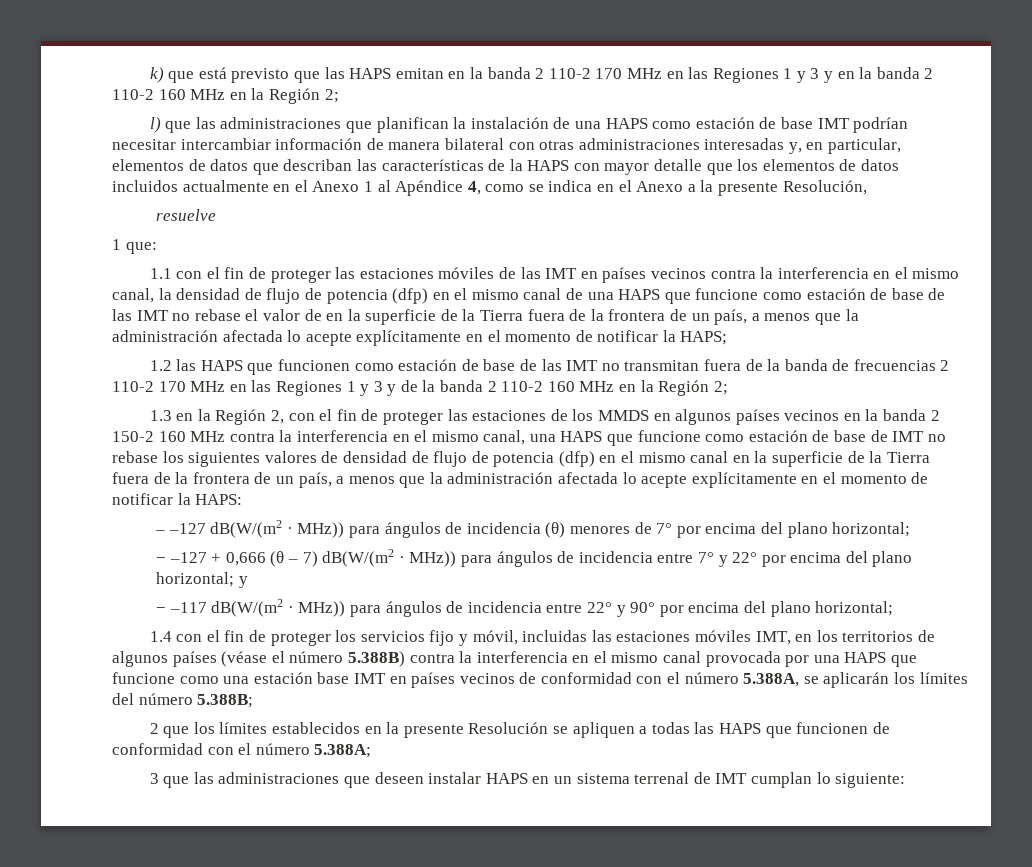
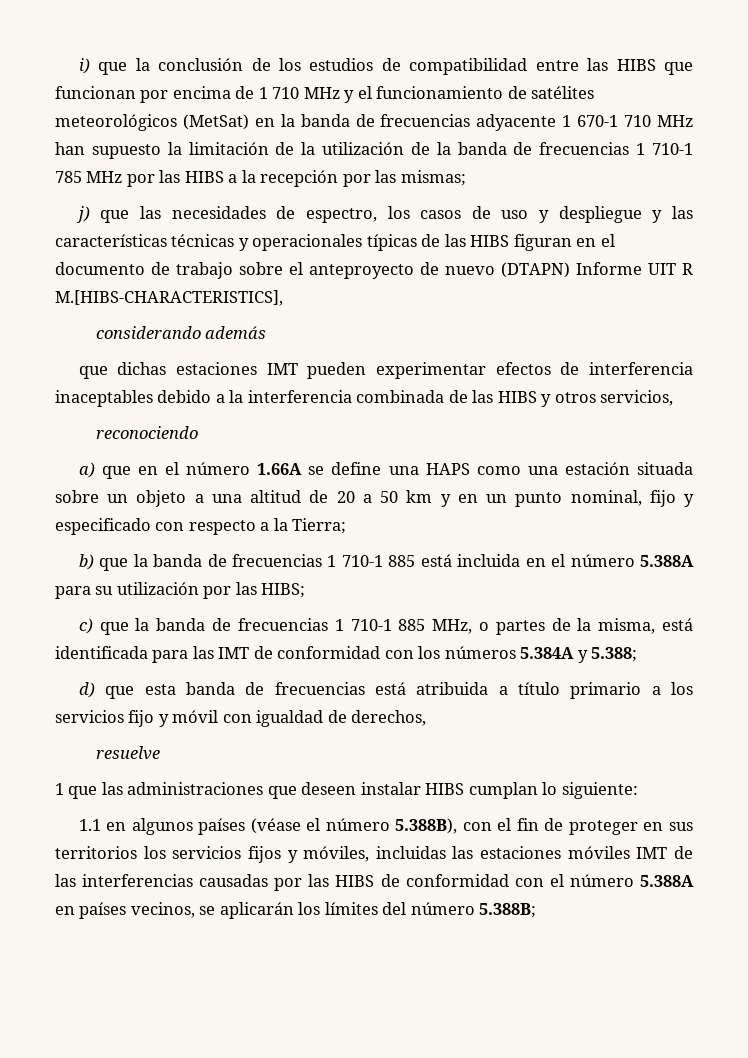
[149,67,934,83] [112,88,339,104] [149,117,909,133] [112,138,902,154] [112,159,900,175] [112,180,867,196] [156,209,217,221] [112,239,157,254] [149,267,960,283] [112,288,946,304] [112,309,859,325] [112,330,728,346] [149,359,950,375] [112,380,728,396] [149,409,940,425] [112,430,946,446] [112,451,930,467] [112,472,929,488] [112,493,243,505] [155,520,911,538] [156,549,913,567] [156,572,248,588] [156,599,894,617] [149,630,935,646] [112,651,918,667] [112,672,800,688] k) que está previsto que las HAPS emitan en la banda 2 110-2 170 MHz en las Regiones 1 y 3 y en la banda 2 110-2 160 MHz en la Región 2; // l) que las administraciones que planifican la instalación de una HAPS como estación de base IMT podrían necesitar intercambiar información de manera bilateral con otras administraciones interesadas y, en particular, elementos de datos que describan las características de la HAPS con mayor detalle que los elementos de datos incluidos actualmente en el Anexo 1 al Apéndice 4, como se indica en el Anexo a la presente Resolución, // resuelve // 1 que: // 1.1 con el fin de proteger las estaciones móviles de las IMT en países vecinos contra la interferencia en el mismo canal, la densidad de flujo de potencia (dfp) en el mismo canal de una HAPS que funcione como estación de base de las IMT no rebase el valor de en la superficie de la Tierra fuera de la frontera de un país, a menos que la administración afectada lo acepte explícitamente en el momento de notificar la HAPS; // 1.2 las HAPS que funcionen como estación de base de las IMT no transmitan fuera de la banda de frecuencias 2 110-2 170 MHz en las Regiones 1 y 3 y de la banda 2 110-2 160 MHz en la Región 2; // 1.3 en la Región 2, con el fin de proteger las estaciones de los MMDS en algunos países vecinos en la banda 2 150-2 160 MHz contra la interferencia en el mismo canal, una HAPS que funcione como estación de base de IMT no rebase los siguientes valores de densidad de flujo de potencia (dfp) en el mismo canal en la superficie de la Tierra fuera de la frontera de un país, a menos que la administración afectada lo acepte explícitamente en el momento de notificar la HAPS: // – –127 dB(W/(m2 · MHz)) para ángulos de incidencia (θ) menores de 7° por encima del plano horizontal; // − –127 + 0,666 (θ – 7) dB(W/(m2 · MHz)) para ángulos de incidencia entre 7° y 22° por encima del plano horizontal; y // − –117 dB(W/(m2 · MHz)) para ángulos de incidencia entre 22° y 90° por encima del plano horizontal; // 1.4 con el fin de proteger los servicios fijo y móvil, incluidas las estaciones móviles IMT, en los territorios de algunos países (véase el número 5.388B) contra la interferencia en el mismo canal provocada por una HAPS que funcione como una estación base IMT en países vecinos de conformidad con el número 5.388A, -> [78,58,694,75] [55,86,595,103] [55,114,693,131] [55,142,693,159] [55,170,466,187] [75,206,693,223] [55,234,615,251] [55,262,693,279] [55,290,283,306] [95,326,267,339] [78,362,693,379] [55,390,674,407] [95,426,198,439] [78,462,693,479] [55,490,695,507] [55,518,347,535] [78,554,695,571] [55,582,306,599] [78,618,694,635] [55,646,638,663] [78,682,693,699] [55,710,427,727] [95,746,160,760] [55,782,638,799] [78,818,694,835] [55,846,693,863] [55,874,694,891] [55,902,195,919] i) que la conclusión de los estudios de compatibilidad entre las HIBS que funcionan por encima de 1 710 MHz y el funcionamiento de satélites meteorológicos (MetSat) en la banda de frecuencias adyacente 1 670-1 710 MHz han supuesto la limitación de la utilización de la banda de frecuencias 1 710-1 785 MHz por las HIBS a la recepción por las mismas; // j) que las necesidades de espectro, los casos de uso y despliegue y las características técnicas y operacionales típicas de las HIBS figuran en el documento de trabajo sobre el anteproyecto de nuevo (DTAPN) Informe UIT R M.[HIBS-CHARACTERISTICS], // considerando además // que dichas estaciones IMT pueden experimentar efectos de interferencia inaceptables debido a la interferencia combinada de las HIBS y otros servicios, // reconociendo // a) que en el número 1.66A se define una HAPS como una estación situada sobre un objeto a una altitud de 20 a 50 km y en un punto nominal, fijo y especificado con respecto a la Tierra; // b) que la banda de frecuencias 1 710-1 885 está incluida en el número 5.388A para su utilización por las HIBS; // c) que la banda de frecuencias 1 710-1 885 MHz, o partes de la misma, está identificada para las IMT de conformidad con los números 5.384A y 5.388; // d) que esta banda de frecuencias está atribuida a título primario a los servicios fijo y móvil con igualdad de derechos, // resuelve // 1 que las administraciones que deseen instalar HIBS cumplan lo siguiente: // 1.1 en algunos países (véase el número 5.388B), con el fin de proteger en sus territorios los servicios fijos y móviles, incluidas las estaciones móviles IMT de las interferencias causadas por las HIBS de conformidad con el número 5.388A en países vecinos,
[149,722,890,738] [112,743,372,758] [149,772,906,788] // 2 que los límites establecidos en la presente Resolución se apliquen a todas las HAPS que funcionen de conformidad con el número 5.388A; // 3 que las administraciones que deseen instalar HAPS en un sistema terrenal de IMT cumplan lo siguiente: -> (537, 910) none

